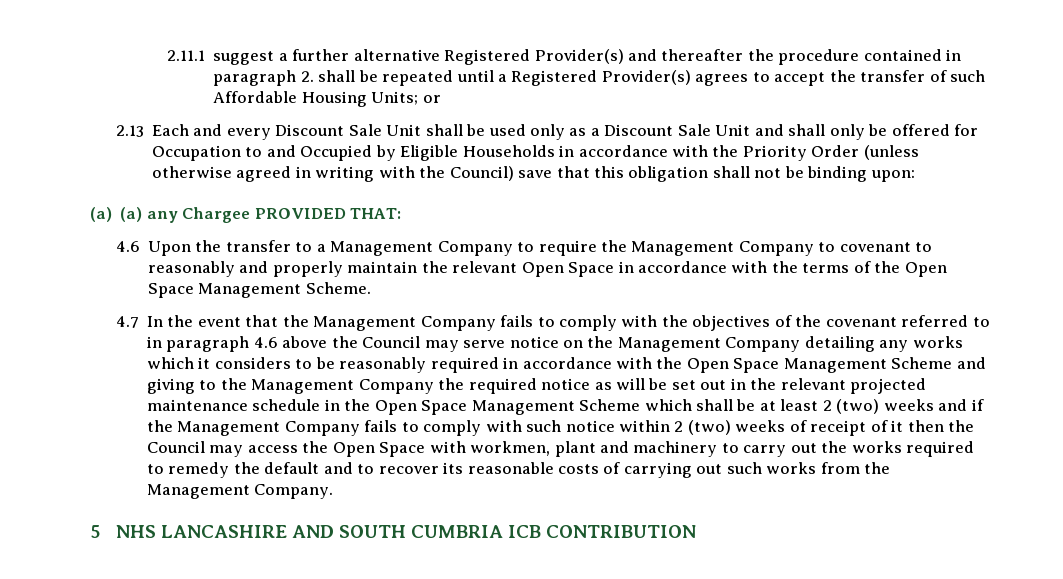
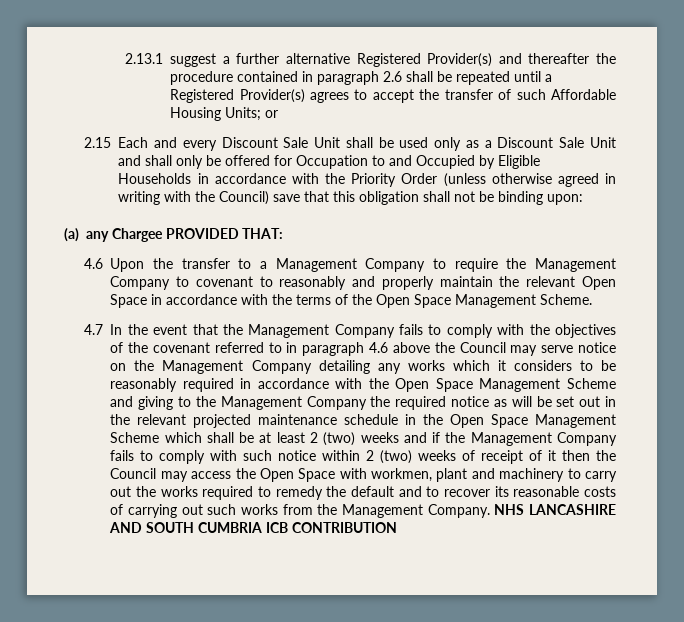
[166,50,205,61] 2.11.1 -> [125,53,164,64] 2.13.1
[300,71,314,82] 2. -> [383,71,403,82] 2.6
[115,125,144,137] 2.13 -> [84,137,112,148] 2.15
[120,207,143,222] (a) -> (79, 235) none
[90,525,100,538] // 5 -> (490, 511) none

